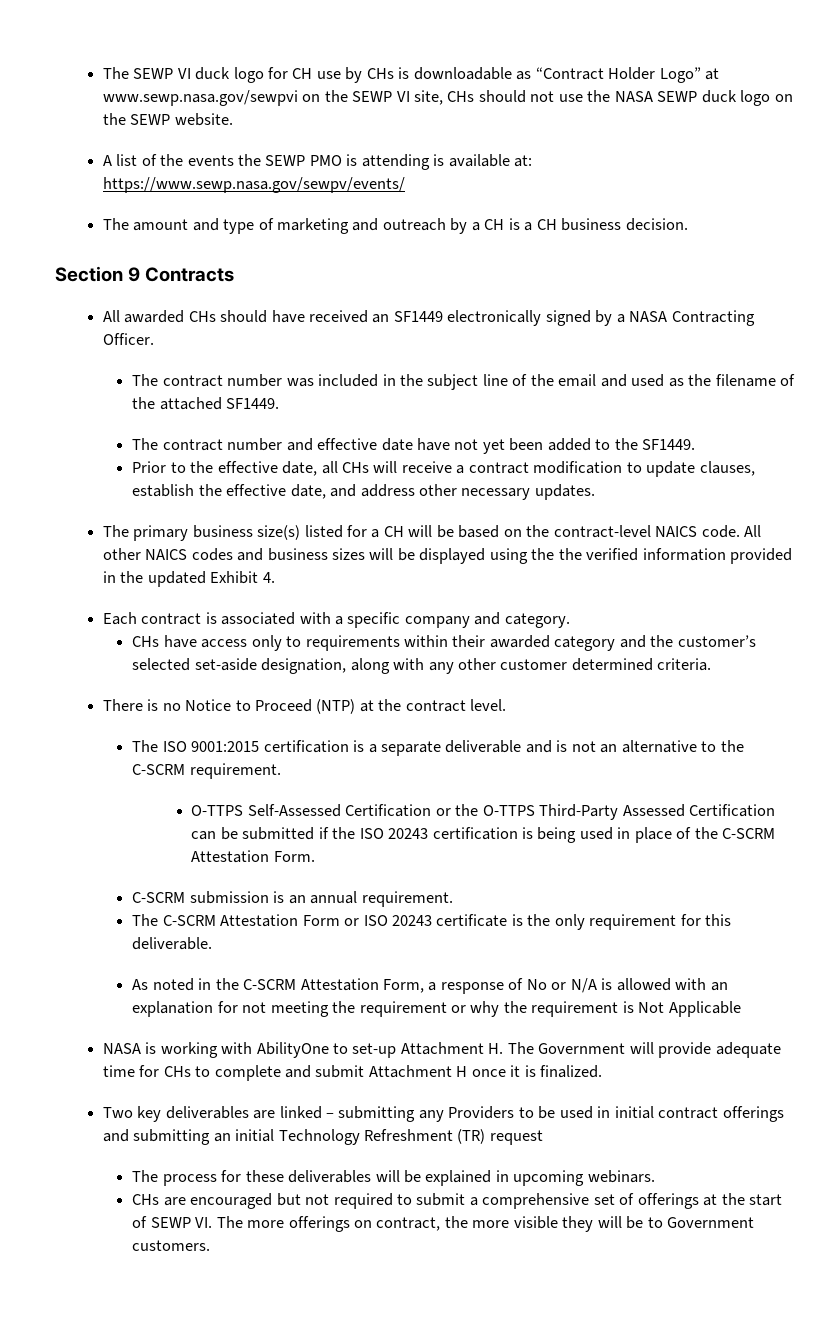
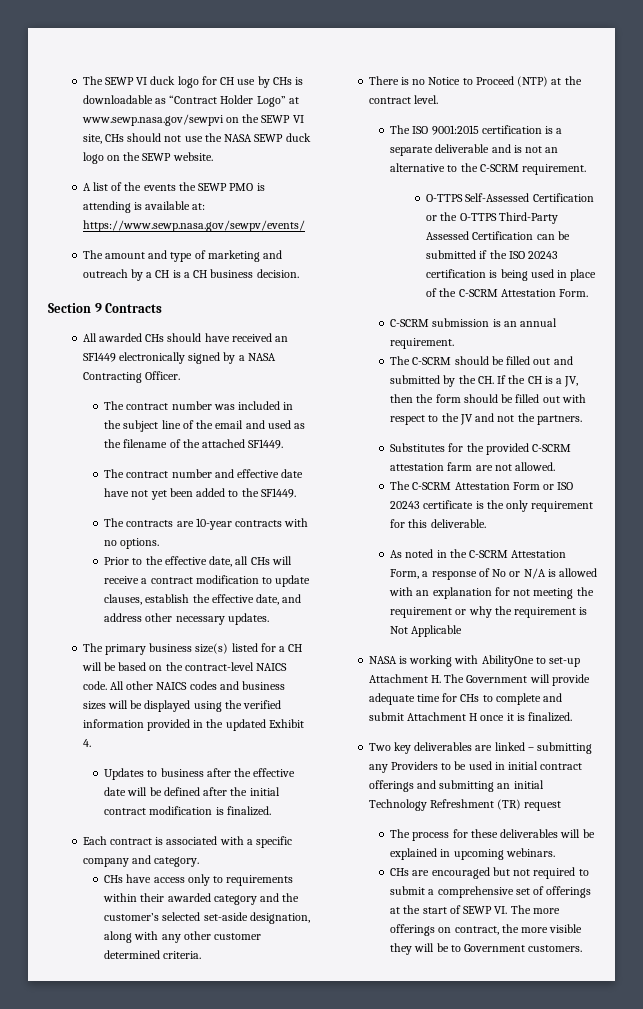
(696, 444) none -> [104,518,309,530] [104,538,160,549] // The contracts are 10-year contracts with no options.
[558,548,582,560] the -> (242, 704) none
(275, 577) none -> [104,768,296,780] [104,787,280,796] [104,806,271,816] // Updates to business after the effective date will be defined after the initial contract modification is finalized.
(453, 899) none -> [390,356,573,365] [390,375,579,387] [390,394,586,403] [390,413,582,425] [390,443,572,455] [390,462,556,471] // The C-SCRM should be filled out and submitted by the CH. If the CH is a JV, then the form should be filled out with respect to the JV and not the partners. // Substitutes for the provided C-SCRM attestation farm are not allowed.

